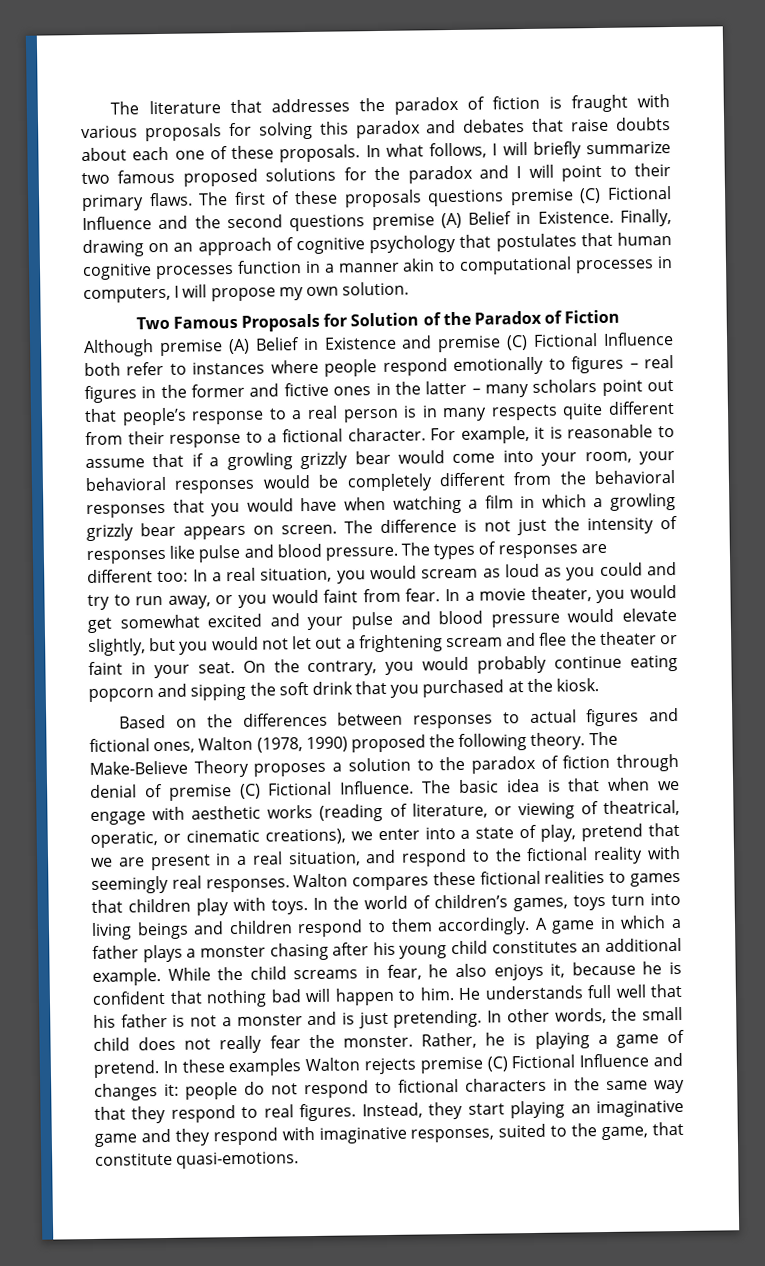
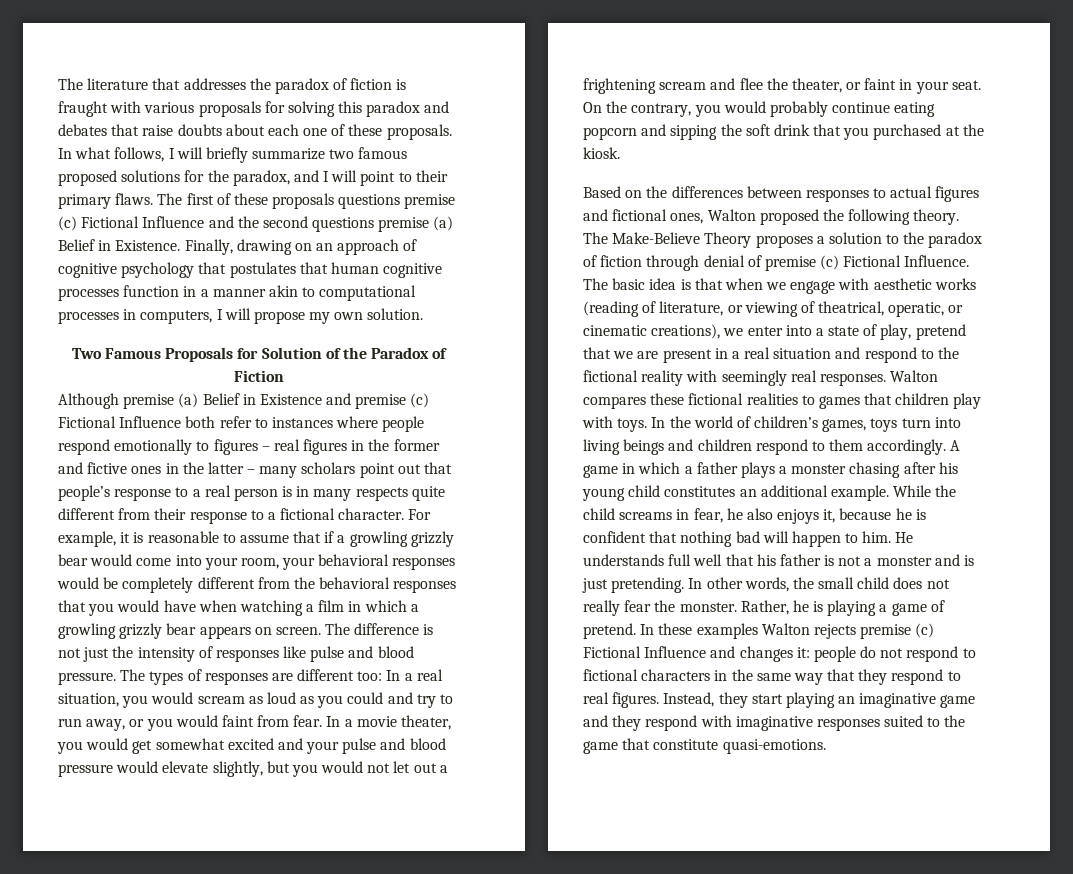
[407,165,473,184] paradox -> [232,170,290,186] paradox,
[579,187,602,204] (C) -> [58,216,77,231] (c)
[440,212,462,229] (A) -> [433,216,454,231] (a)
[227,338,250,355] (A) -> [178,393,199,408] (a)
[506,334,529,351] (C) -> [410,393,430,408] (c)
[599,631,657,646] theater -> [791,78,842,93] theater,
[256,736,348,753] (1978, 1990) -> (756, 215) none
[239,783,261,799] (C) -> [820,255,840,270] (c)
[287,851,361,867] situation, -> [773,348,832,359] situation
[486,1056,508,1072] (C) -> [915,623,935,638] (c)
[410,1128,495,1143] responses, -> [816,718,880,731] responses
[601,1126,649,1141] game, -> [583,741,618,754] game

